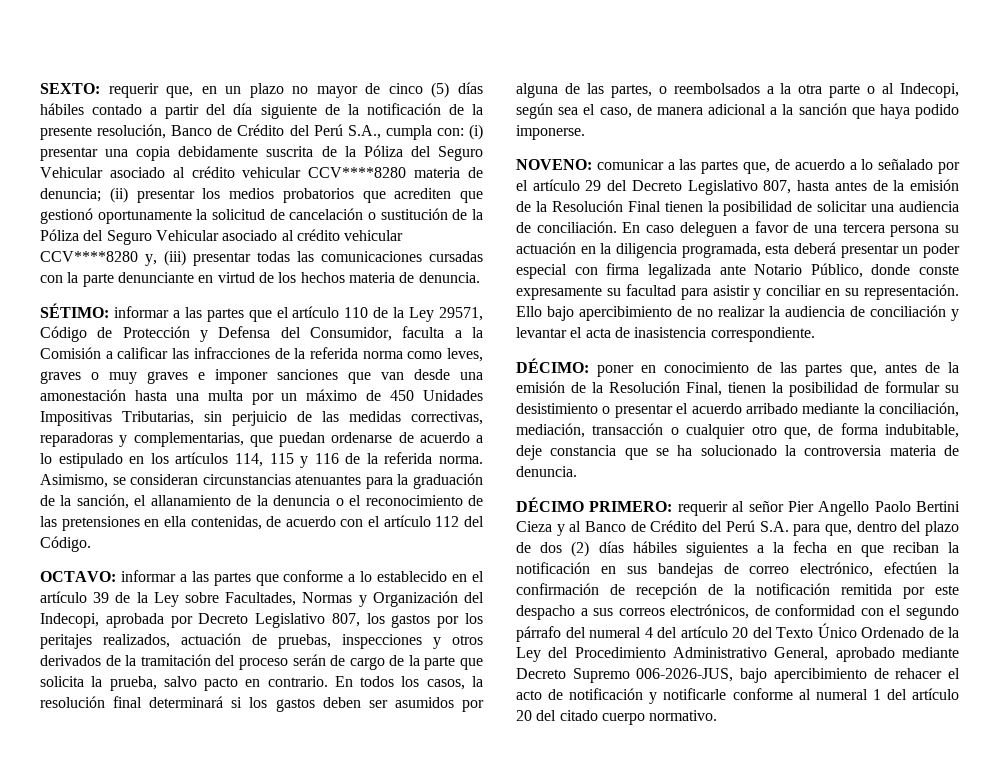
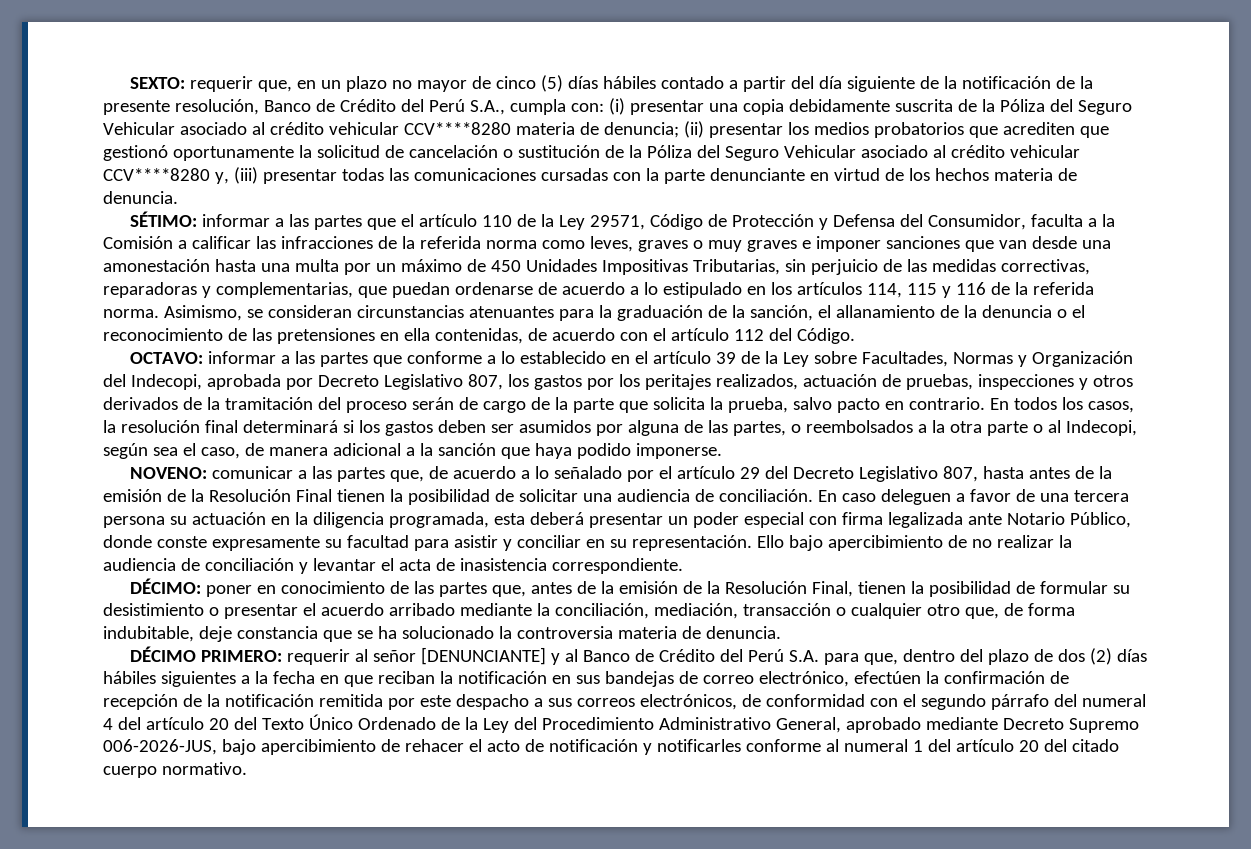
[787,501,960,516] [516,521,552,532] Pier Angello Paolo Bertini Cieza -> [421,647,547,665] [DENUNCIANTE]
[663,688,727,700] notificarle -> [656,739,741,752] notificarles

